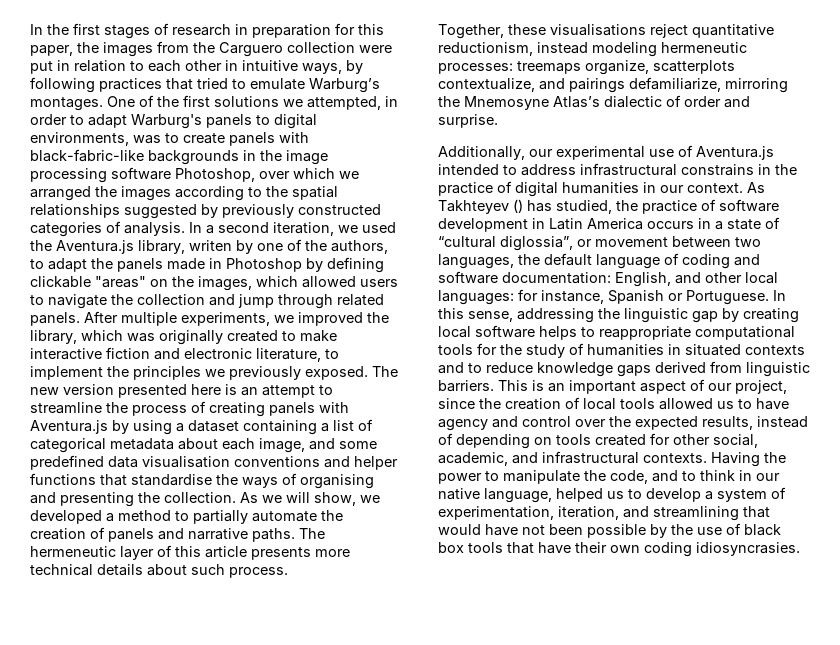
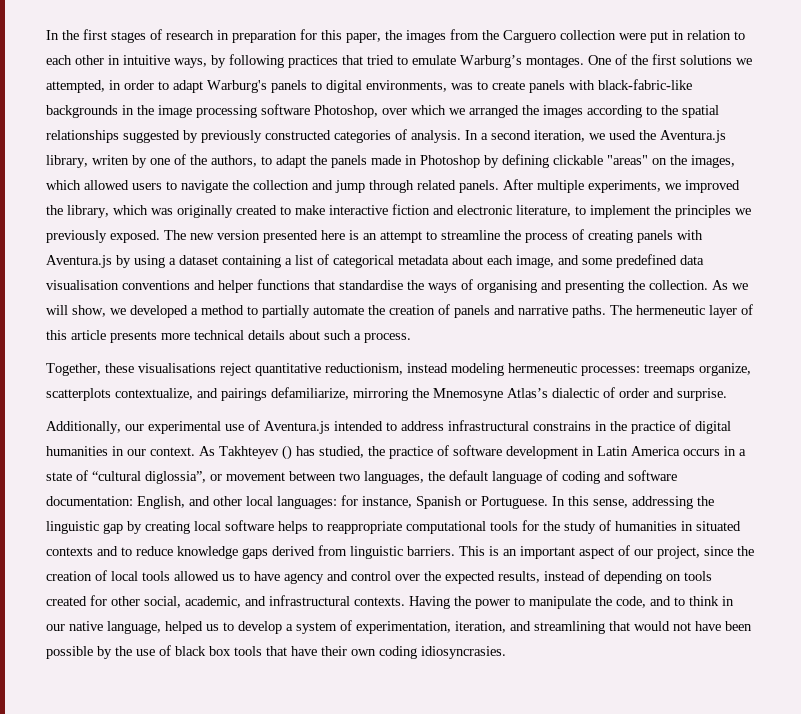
(225, 569) none -> [354,333,361,340] a
[485,524,545,536] have not -> [673,621,721,631] not have

